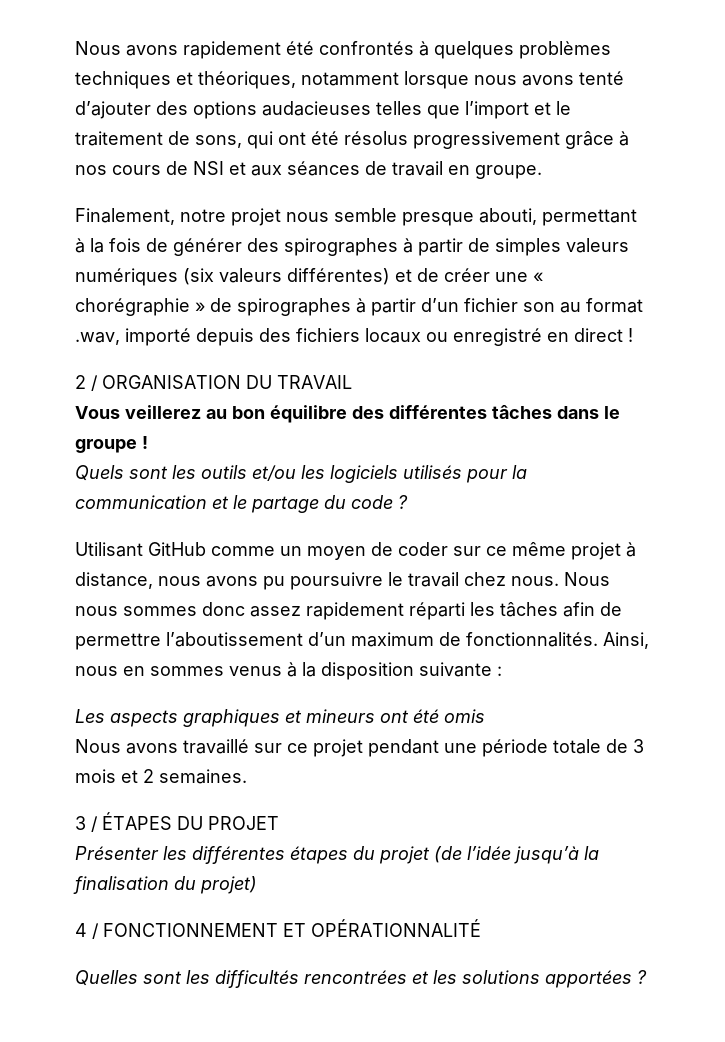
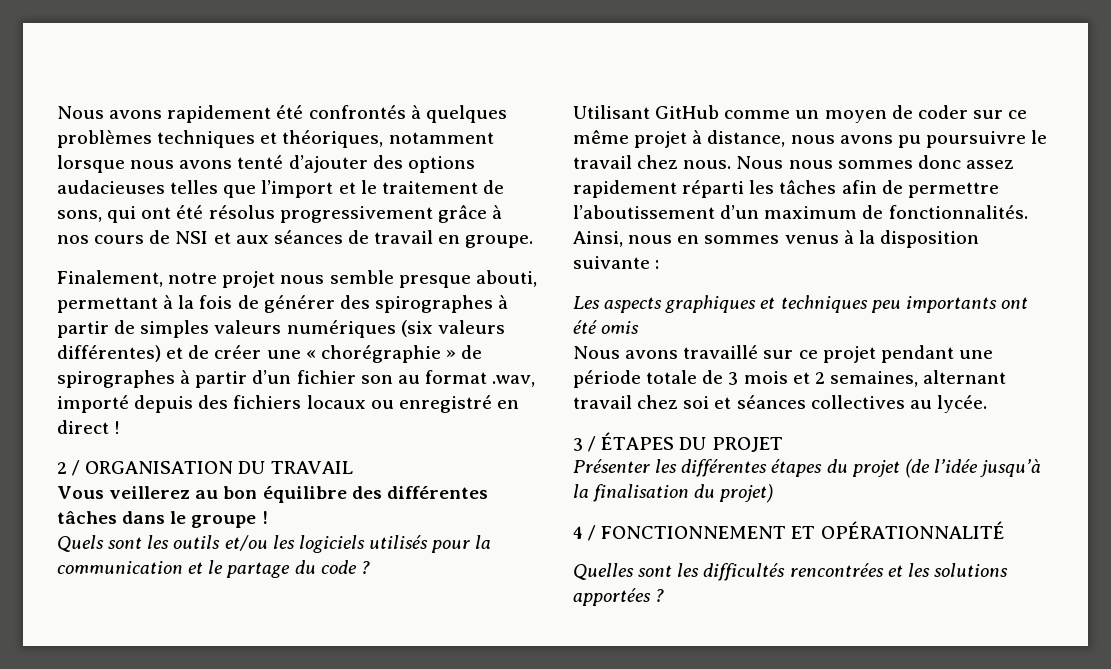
[306,709,375,723] mineurs -> [780,295,997,313] techniques peu importants
[159,769,247,784] semaines. -> [829,370,1007,387] [573,395,987,413] semaines, alternant travail chez soi et séances collectives au lycée.

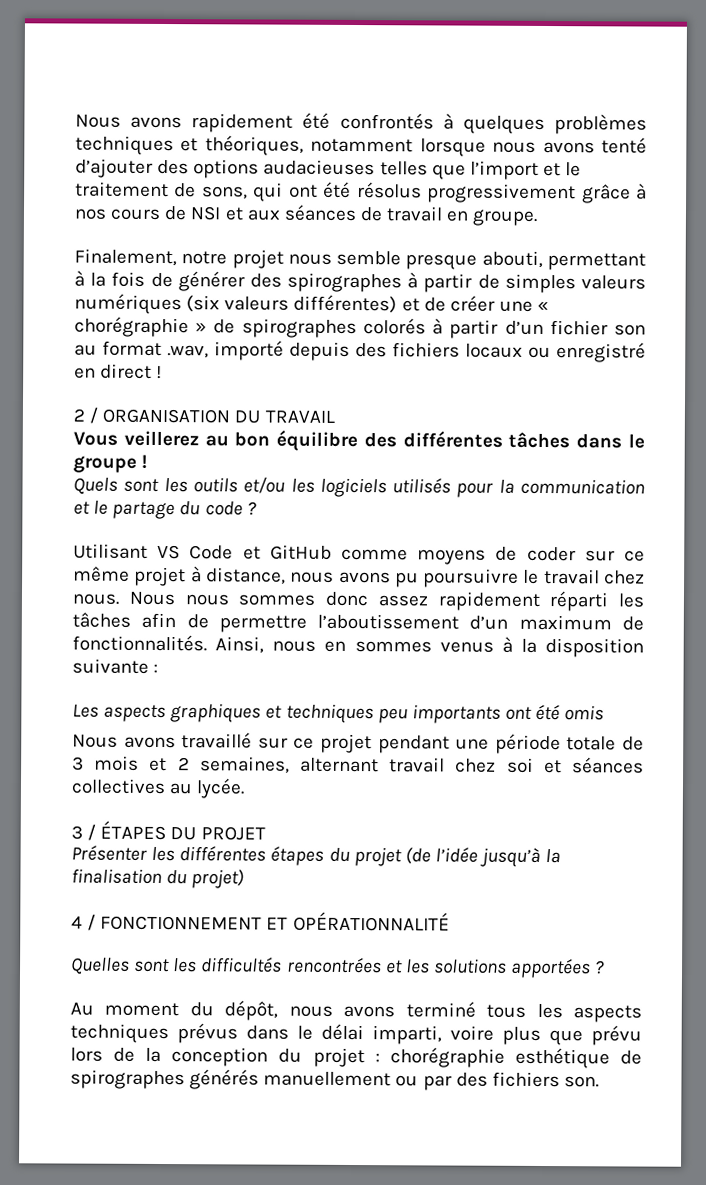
(175, 379) none -> [362,318,426,335] colorés
[655,105,887,123] GitHub comme un moyen -> [157,544,487,565] VS Code et GitHub comme moyens
(665, 595) none -> [70,1000,643,1023] [70,1023,642,1046] [70,1047,642,1069] [70,1069,599,1091] // Au moment du dépôt, nous avons terminé tous les aspects techniques prévus dans le délai imparti, voire plus que prévu lors de la conception du projet : chorégraphie esthétique de spirographes générés manuellement ou par des fichiers son.

